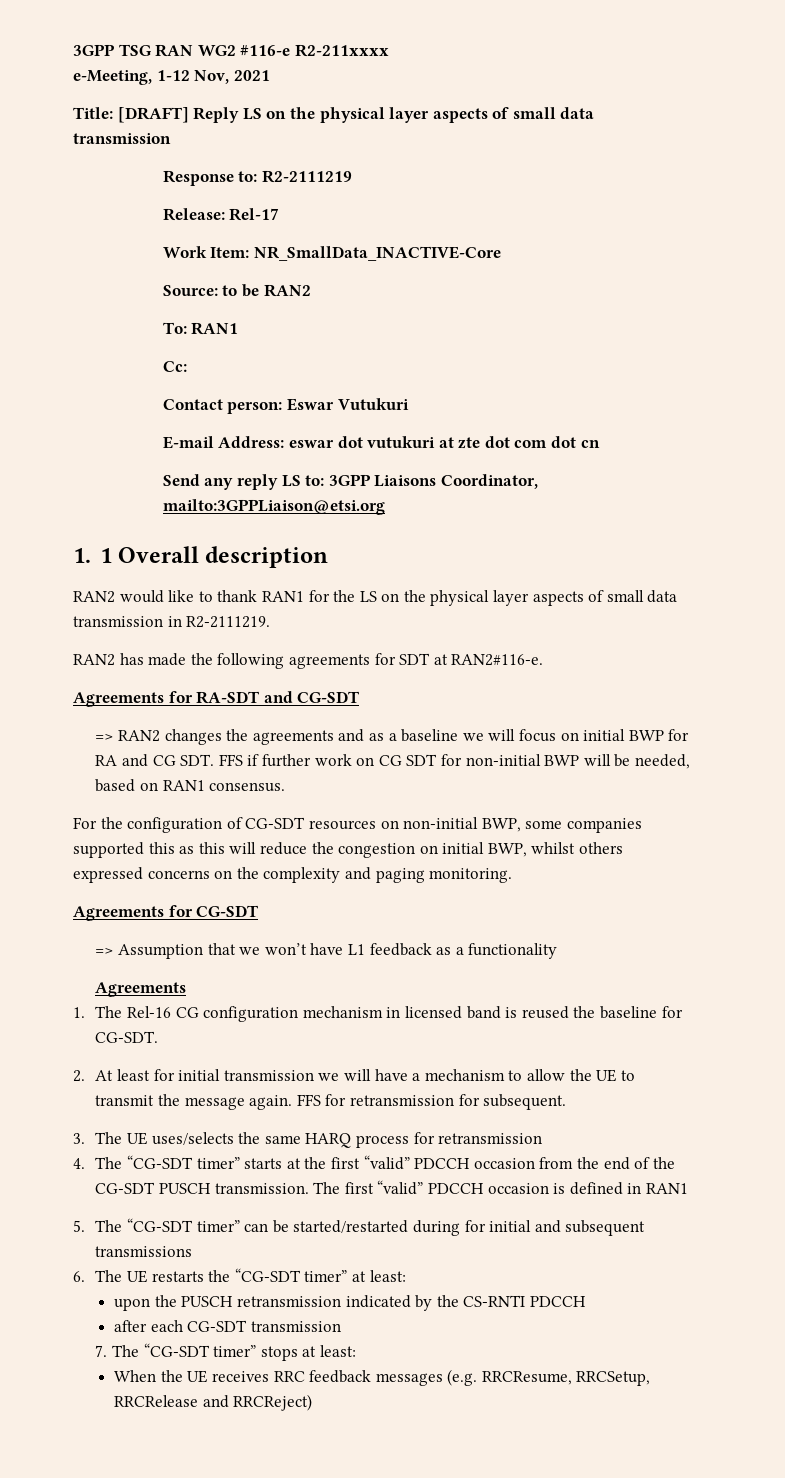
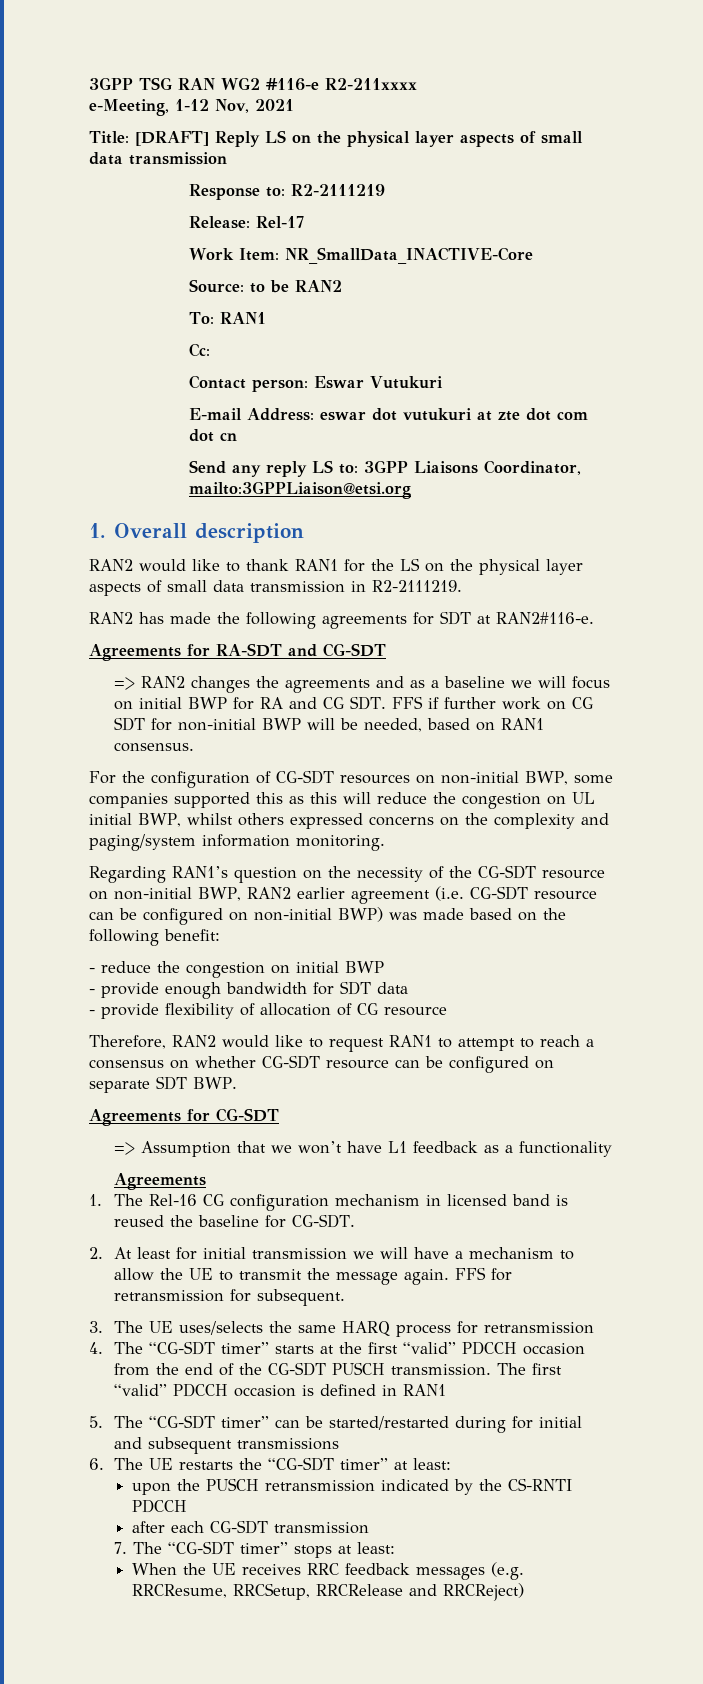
[99,548,112,563] 1 -> (106, 530) none
(438, 849) none -> [572,792,595,804] UL
[375,868,425,883] paging -> [89,834,290,851] paging/system information
(513, 875) none -> [89,865,605,883] [89,886,597,904] [89,907,566,925] [89,929,220,946] [89,961,384,978] [89,981,408,999] [89,1003,447,1019] [89,1035,594,1052] [89,1055,554,1073] [89,1076,237,1093] // Regarding RAN1’s question on the necessity of the CG-SDT resource on non-initial BWP, RAN2 earlier agreement (i.e. CG-SDT resource can be configured on non-initial BWP) was made based on the following benefit: // - reduce the congestion on initial BWP // - provide enough bandwidth for SDT data // - provide flexibility of allocation of CG resource // Therefore, RAN2 would like to request RAN1 to attempt to reach a consensus on whether CG-SDT resource can be configured on separate SDT BWP.

